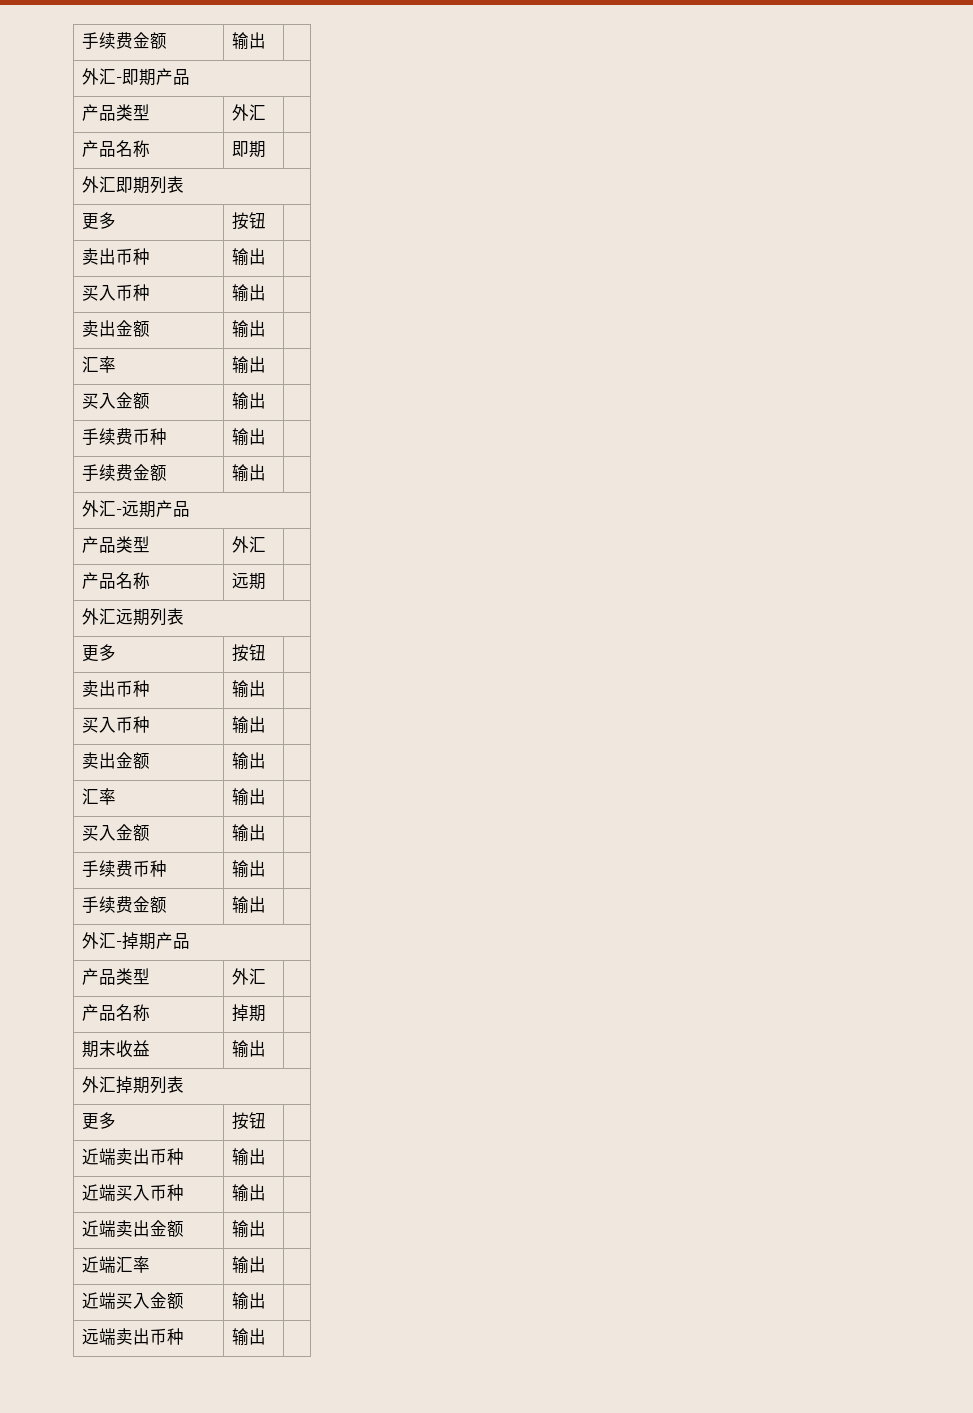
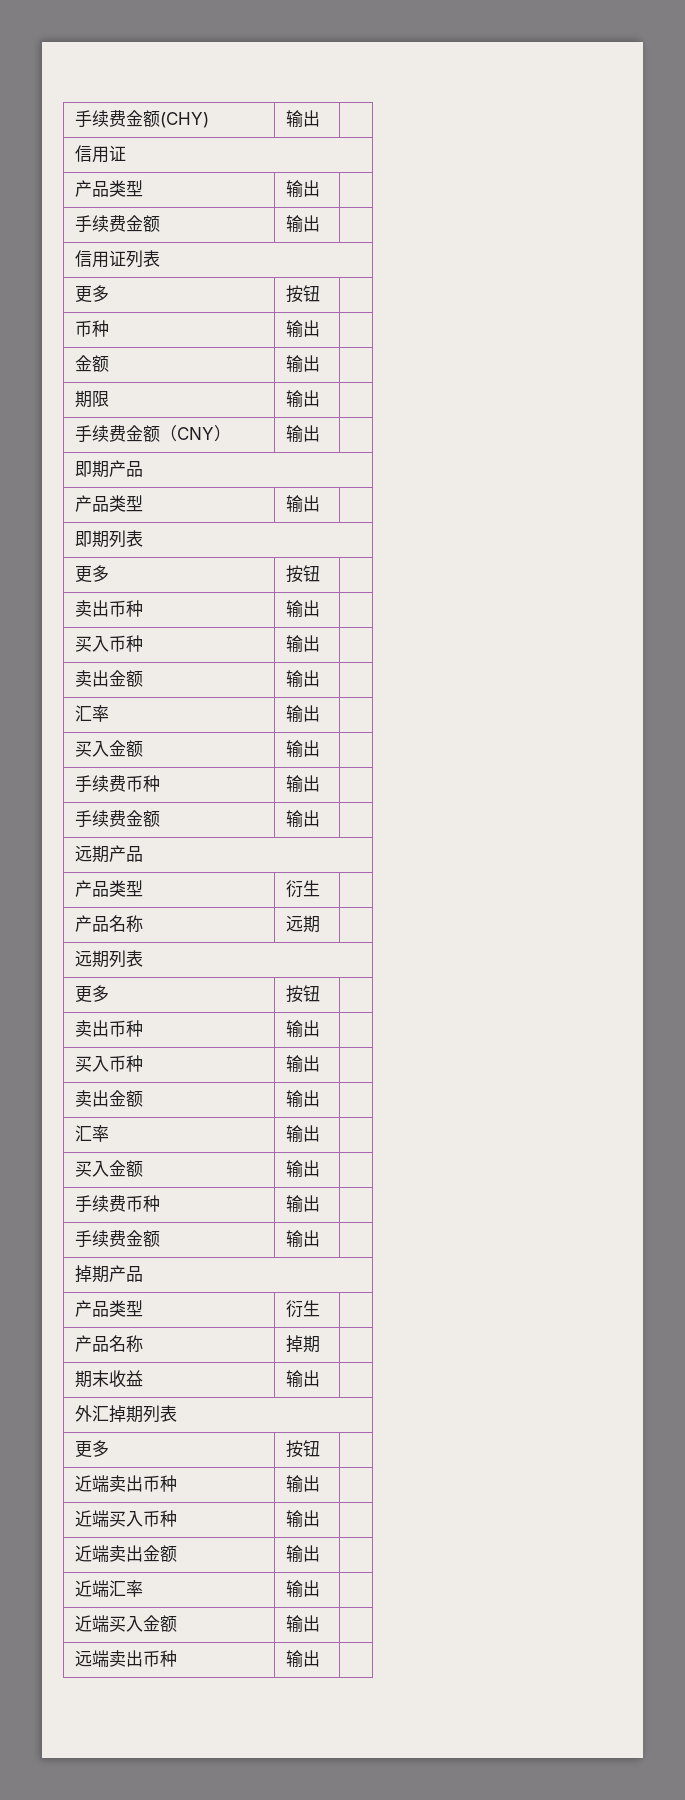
[82,32,168,50] [232,32,267,50] [82,68,123,85] 手续费金额 | 输出 | // 外汇- -> [75,110,210,128] [286,110,321,128] [75,145,127,163] [75,180,144,197] [286,180,321,198] [75,215,161,233] [286,215,321,233] [75,250,161,268] [75,285,110,303] [286,285,321,303] [75,320,110,337] [286,320,321,338] [75,355,110,372] [286,355,321,373] [75,390,110,408] [286,390,321,408] [75,425,232,443] [286,425,321,443] 手续费金额(CHY) | 输出 | // 信用证 // 产品类型 | 输出 | // 手续费金额 | 输出 | // 信用证列表 // 更多 | 按钮 | // 币种 | 输出 | // 金额 | 输出 | // 期限 | 输出 | // 手续费金额（CNY） | 输出 | //
[232,104,267,121] [82,140,151,157] [232,140,267,158] [82,176,117,193] 外汇 | // 产品名称 | 即期 | // 外汇 -> [286,495,321,513] 输出 | //
[82,500,123,517] 外汇- -> (321, 818) none
[232,536,267,553] 外汇 -> [286,880,321,898] 衍生
[82,608,117,625] 外汇 -> (321, 924) none
[82,932,123,949] 外汇- -> (321, 1238) none
[232,968,267,985] 外汇 -> [286,1300,321,1318] 衍生

